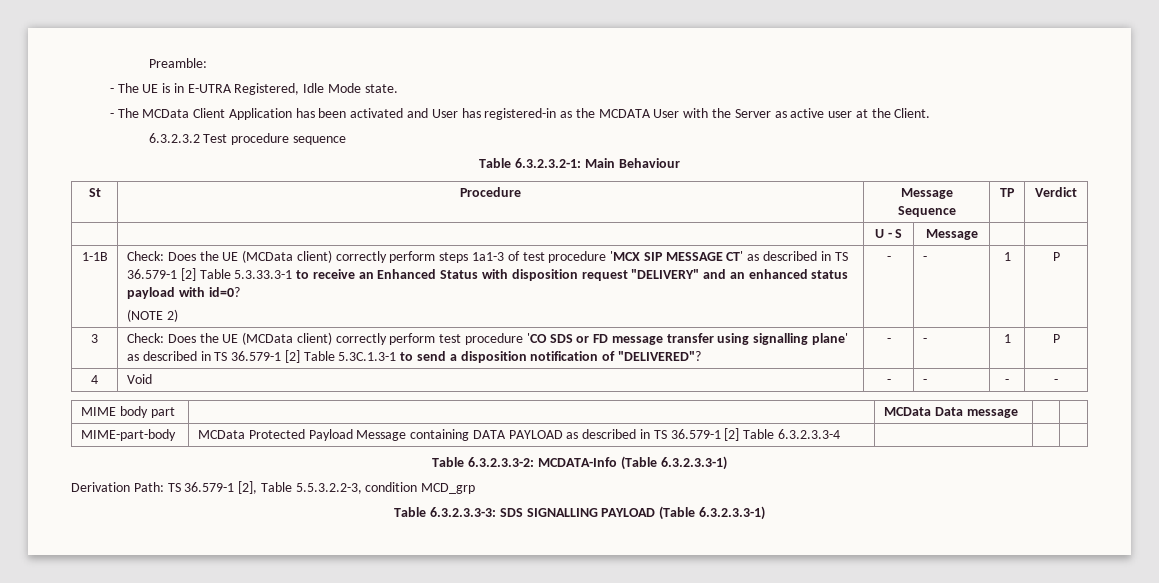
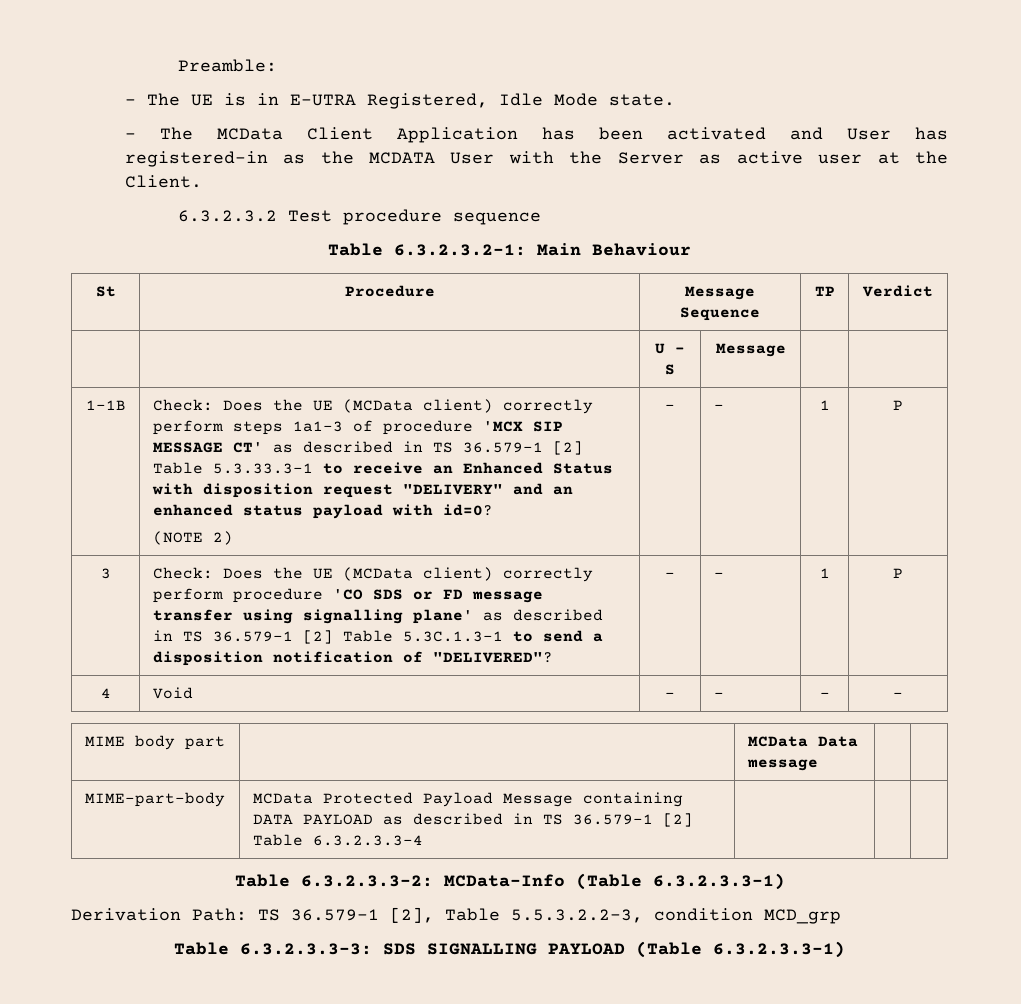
[522,252,545,261] test -> (373, 426) none
[439,334,462,343] test -> (223, 595) none
[538,457,617,467] MCDATA-Info -> [443,874,565,887] MCData-Info

